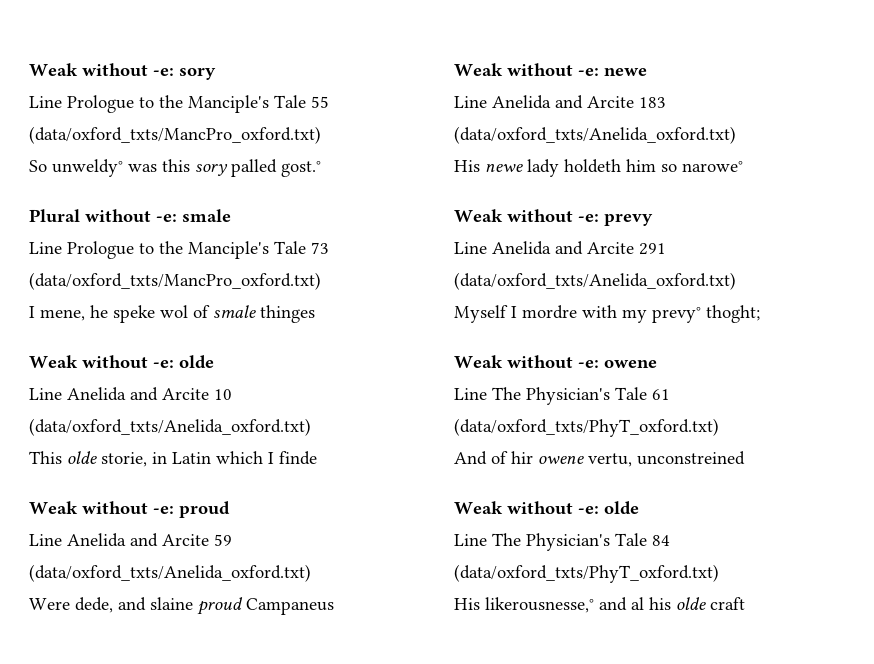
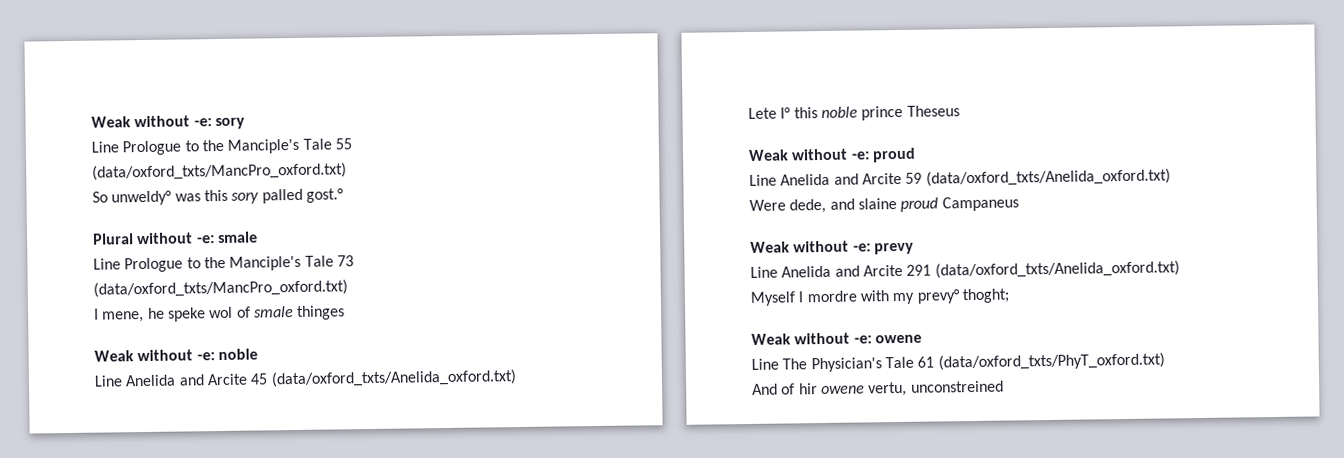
[179,355,214,369] [29,387,232,401] [29,418,311,436] [29,451,317,467] olde // Line Anelida and Arcite 10 (data/oxford_txts/Anelida_oxford.txt) // This olde storie, in Latin which I finde -> [217,348,258,361] [94,369,517,388] [748,105,960,121] noble // Line Anelida and Arcite 45 (data/oxford_txts/Anelida_oxford.txt) // Lete I° this noble prince Theseus
[454,63,647,77] [454,95,666,109] [454,126,736,144] [454,159,743,177] // Weak without -e: newe // Line Anelida and Arcite 183 (data/oxford_txts/Anelida_oxford.txt) // His newe lady holdeth him so narowe° -> (1019, 204) none
[454,501,639,515] [454,533,670,551] [454,564,719,583] [454,597,745,613] // Weak without -e: olde // Line The Physician's Tale 84 (data/oxford_txts/PhyT_oxford.txt) // His likerousnesse,° and al his olde craft -> (1004, 386) none

